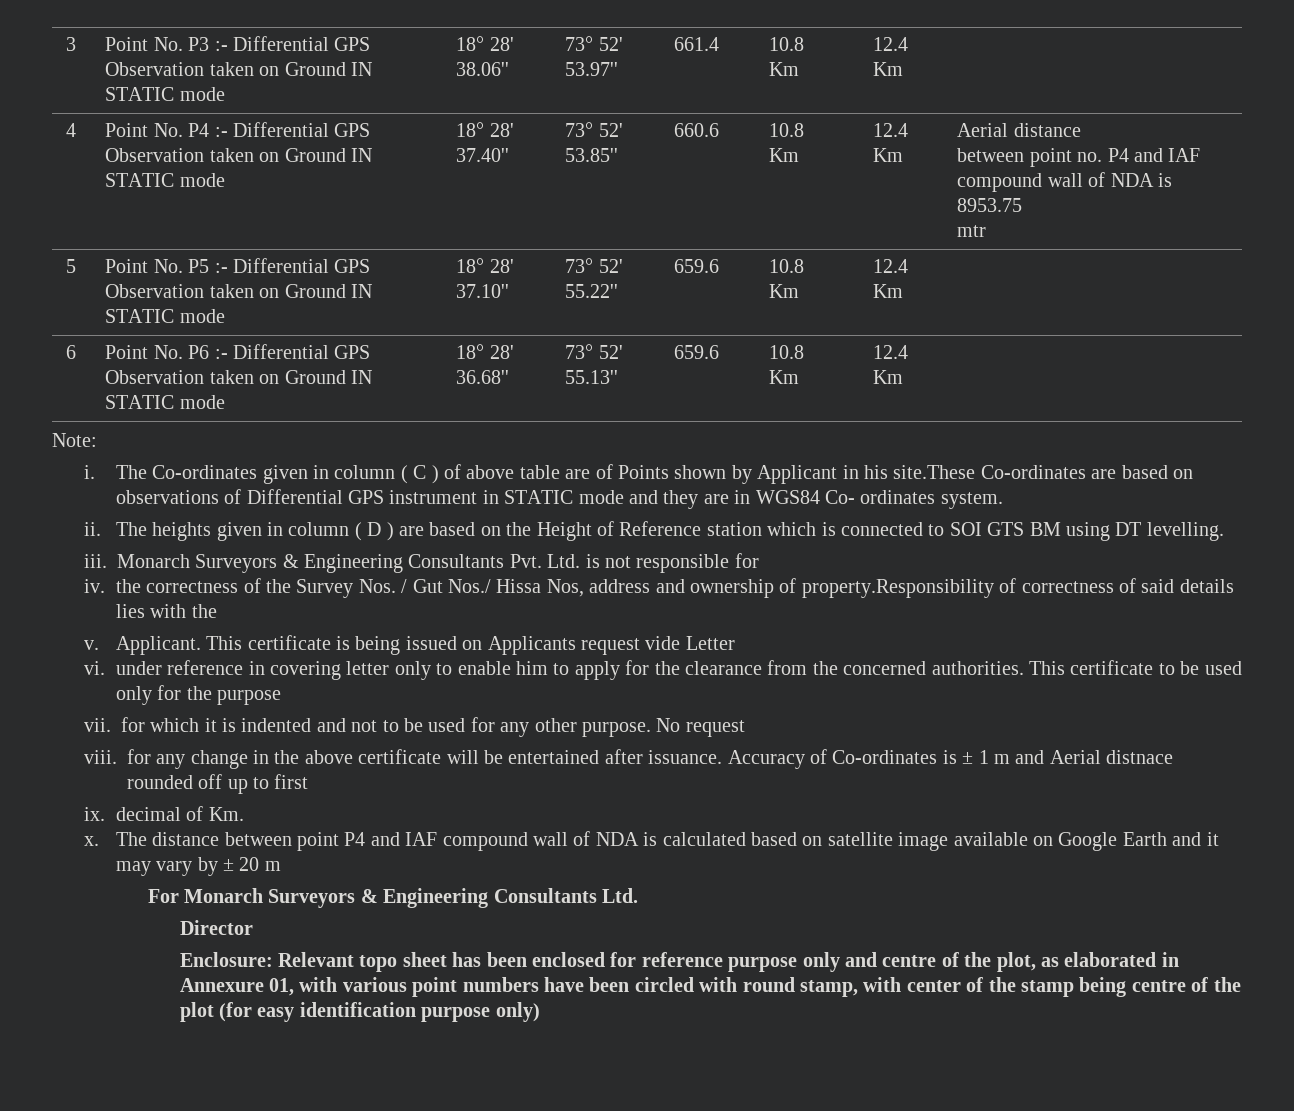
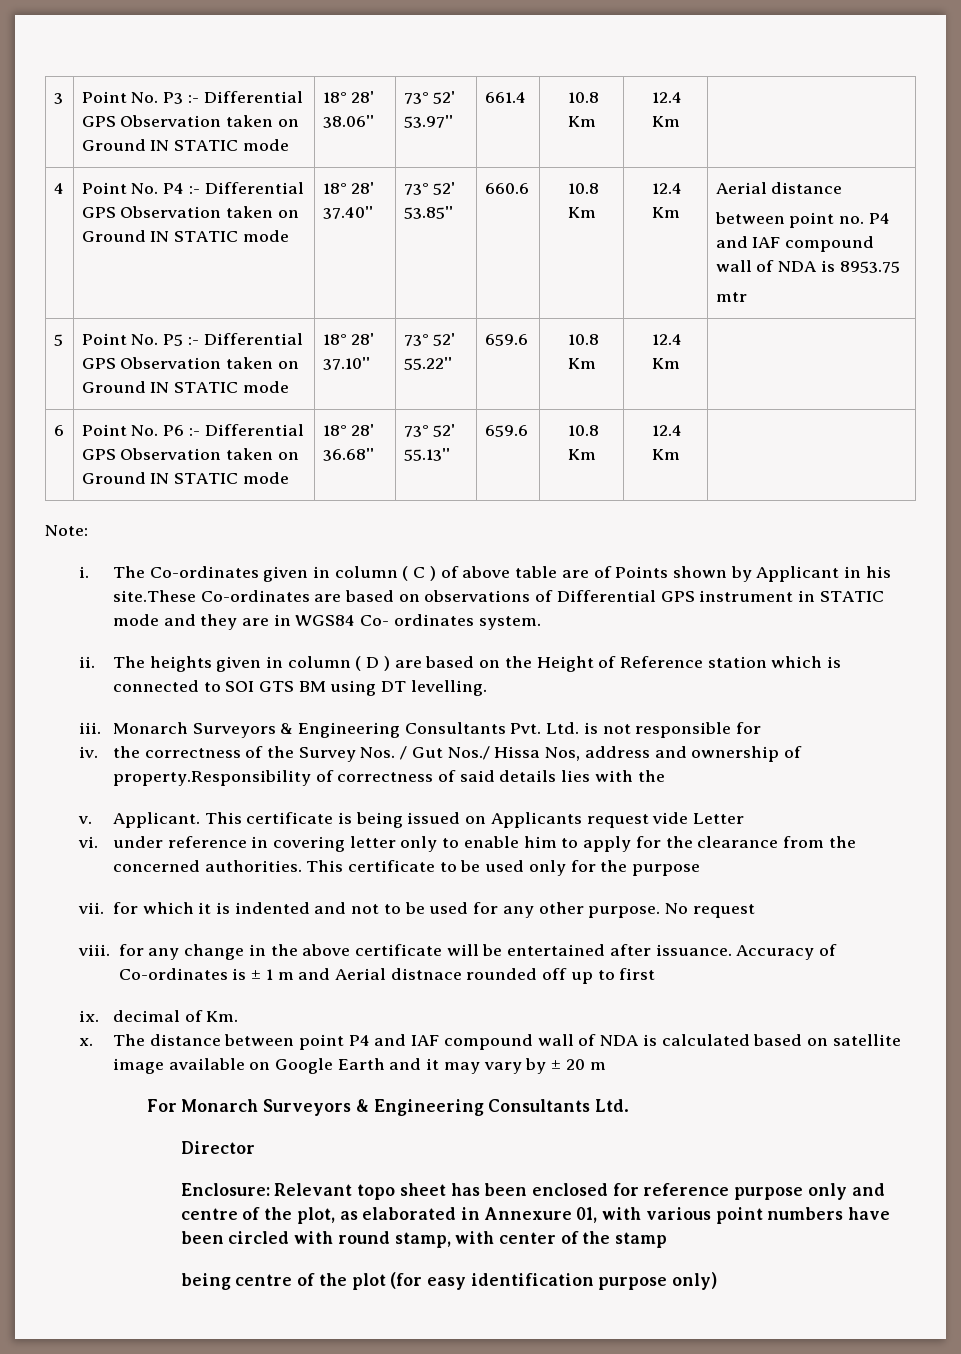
(1074, 988) none -> (668, 1240) //

